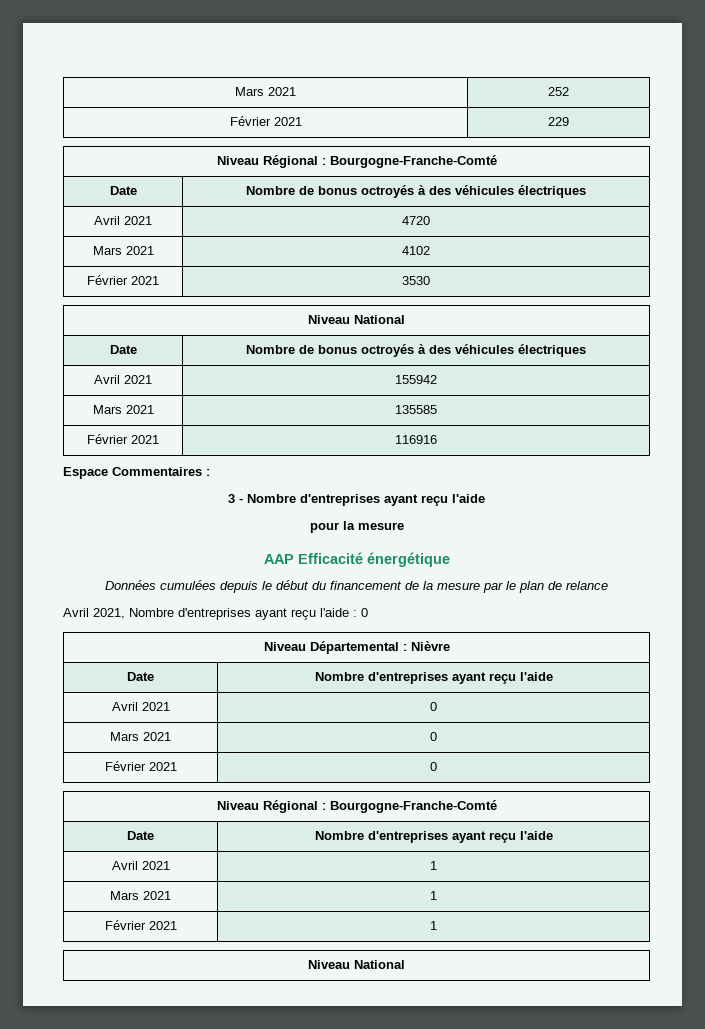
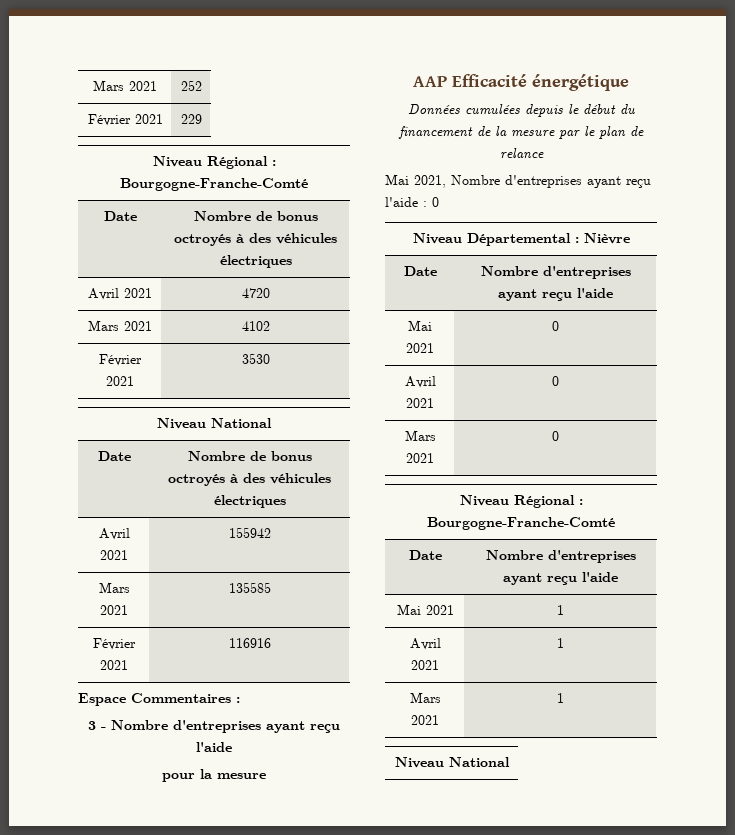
[63,608,89,617] Avril -> [385,174,409,185] Mai
(553, 676) none -> [408,320,432,331] [406,343,434,353] [552,321,559,331] // Mai 2021 | 0
[104,761,177,771] [430,762,437,771] // Février 2021 | 0 -> (559, 436) none
(553, 835) none -> [396,604,454,615] [557,605,564,615] // Mai 2021 | 1
[104,920,177,930] [430,921,437,930] // Février 2021 | 1 -> (564, 698) none

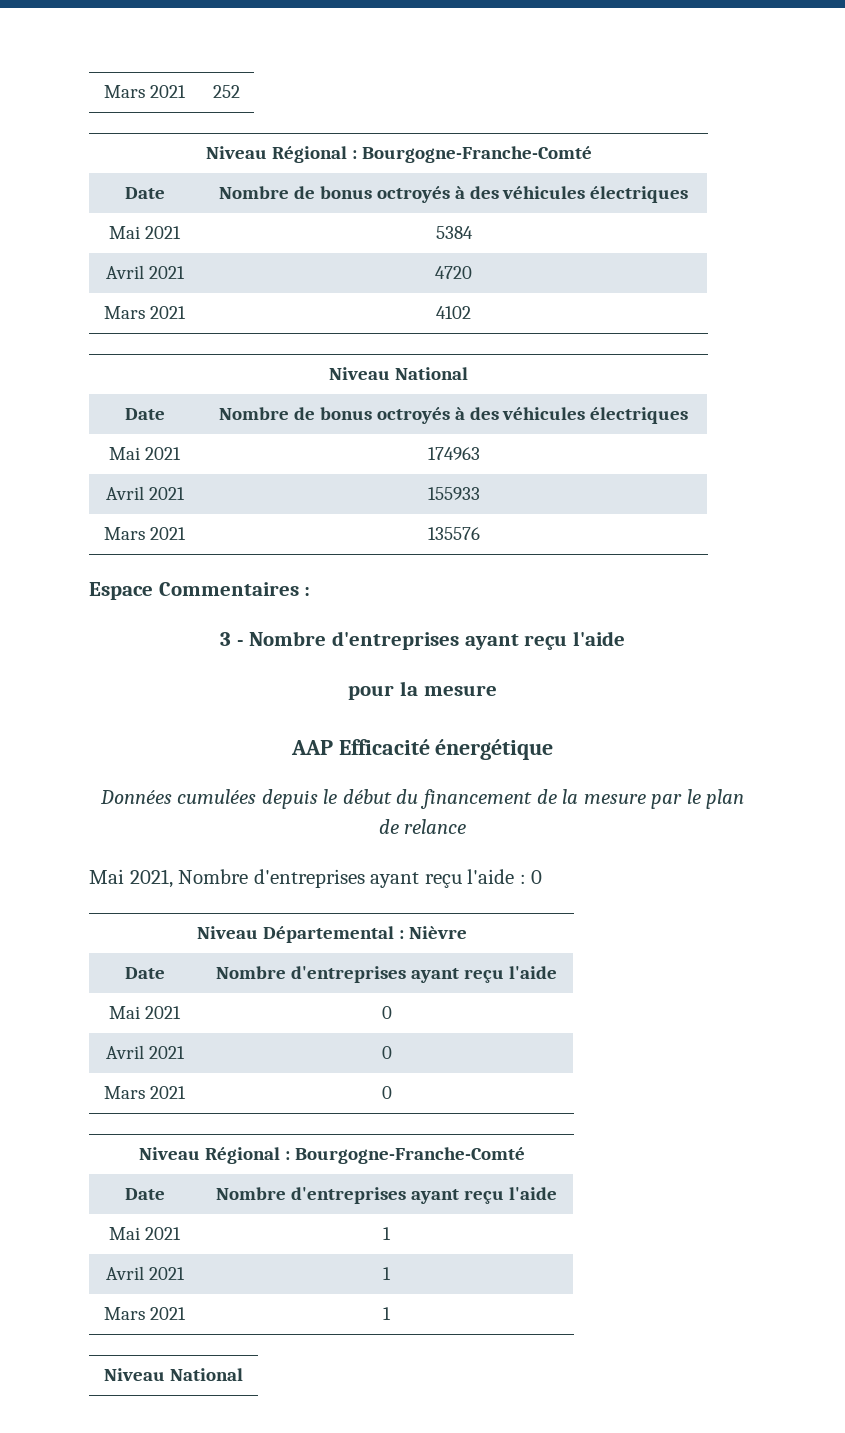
[87,114,163,126] [180,114,202,124] // Février 2021 | 229 -> (240, 91) none
(292, 261) none -> [109,226,181,239] [435,226,473,239] // Mai 2021 | 5384
[99,354,142,366] [106,376,134,386] [241,353,270,364] // Février 2021 | 3530 -> (471, 312) none
[98,528,130,540] [100,550,128,560] [228,527,271,538] [98,582,130,593] [100,605,128,615] [228,582,271,593] [93,638,136,650] [100,660,128,670] [228,638,271,648] // Avril 2021 | 155942 // Mars 2021 | 135585 // Février 2021 | 116916 -> [109,447,181,460] [427,447,480,460] [105,486,185,500] [427,487,480,500] [104,527,186,540] [427,527,480,540] // Mai 2021 | 174963 // Avril 2021 | 155933 // Mars 2021 | 135576

